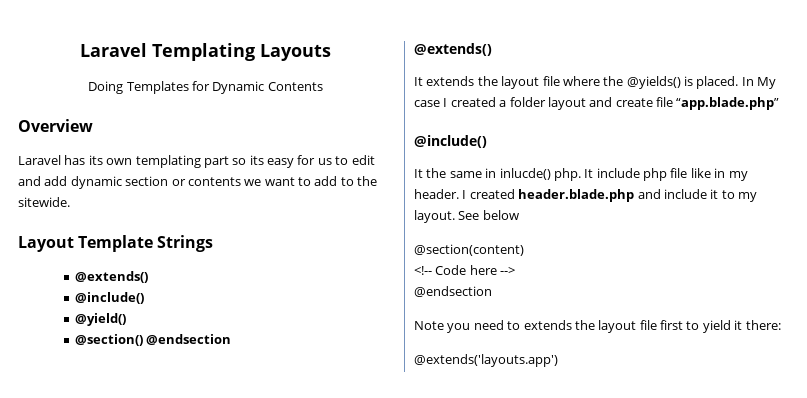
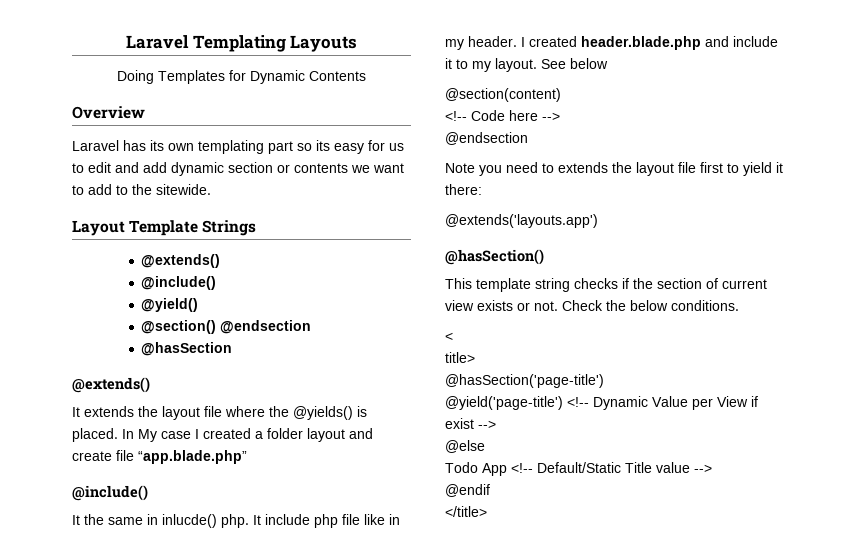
(232, 339) none -> [141,342,233,356] // @hasSection
(558, 360) none -> [445,249,544,265] [445,278,767,292] [445,300,739,311] [445,332,453,341] [445,352,475,363] [445,374,604,388] [445,396,758,410] [445,418,496,429] [445,440,485,453] [445,462,712,476] [445,484,490,497] [445,506,487,517] // @hasSection() // This template string checks if the section of current view exists or not. Check the below conditions. // < // title> // @hasSection('page-title') // @yield('page-title') <!-- Dynamic Value per View if exist --> // @else // Todo App <!-- Default/Static Title value --> // @endif // </title>

